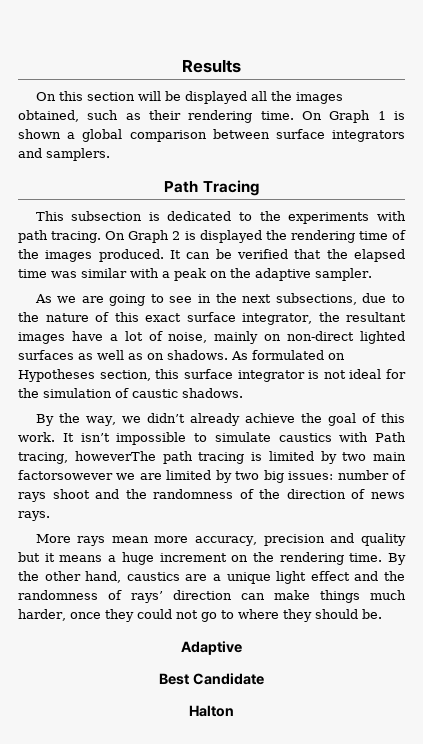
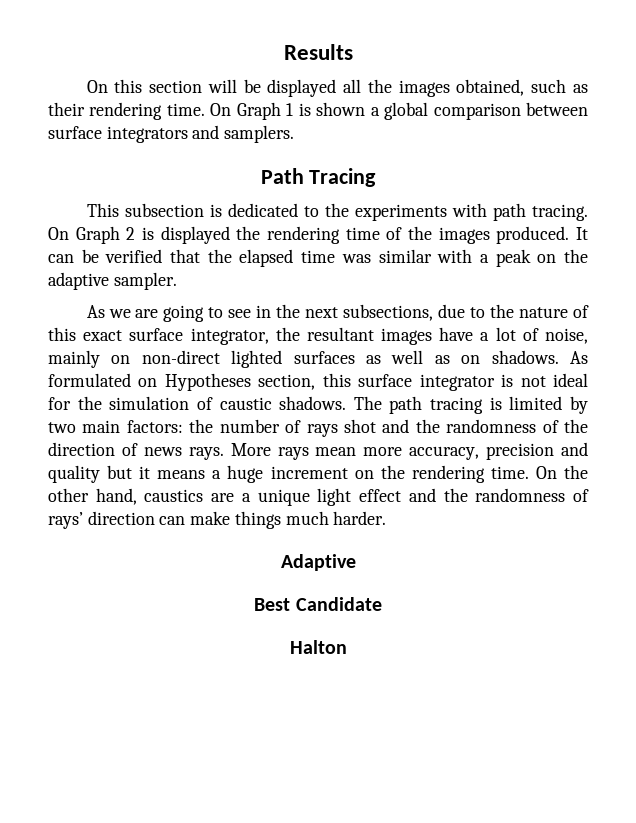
[35,413,405,426] [18,432,406,445] [18,451,156,464] // By the way, we didn’t already achieve the goal of this work. It isn’t impossible to simulate caustics with Path tracing, howeverThe -> [353,396,382,410] The
[18,470,334,483] factorsowever we are limited by two big issues: -> [126,419,214,433] factors: the
[52,489,90,499] shoot -> [343,419,376,433] shot
(50, 516) // -> (224, 453) none
[387,553,406,565] By -> [535,466,557,479] On
[18,609,382,622] harder, once they could not go to where they should be. -> [333,511,387,525] harder.

